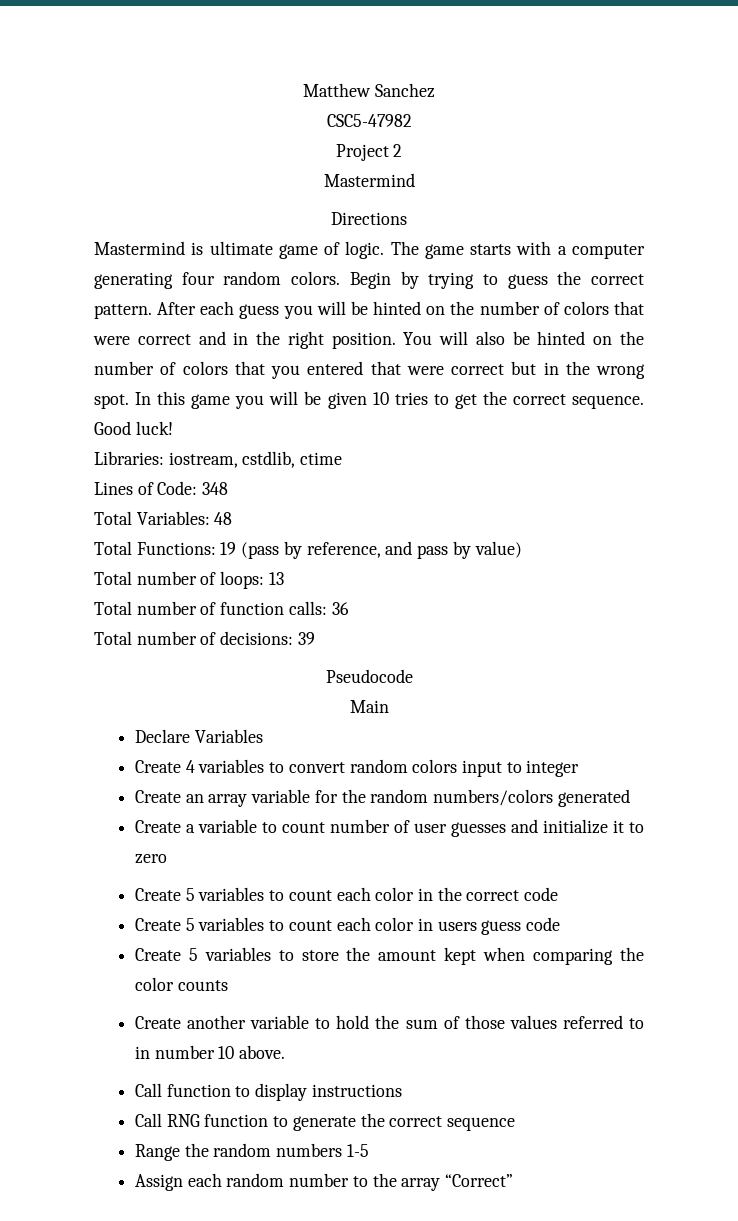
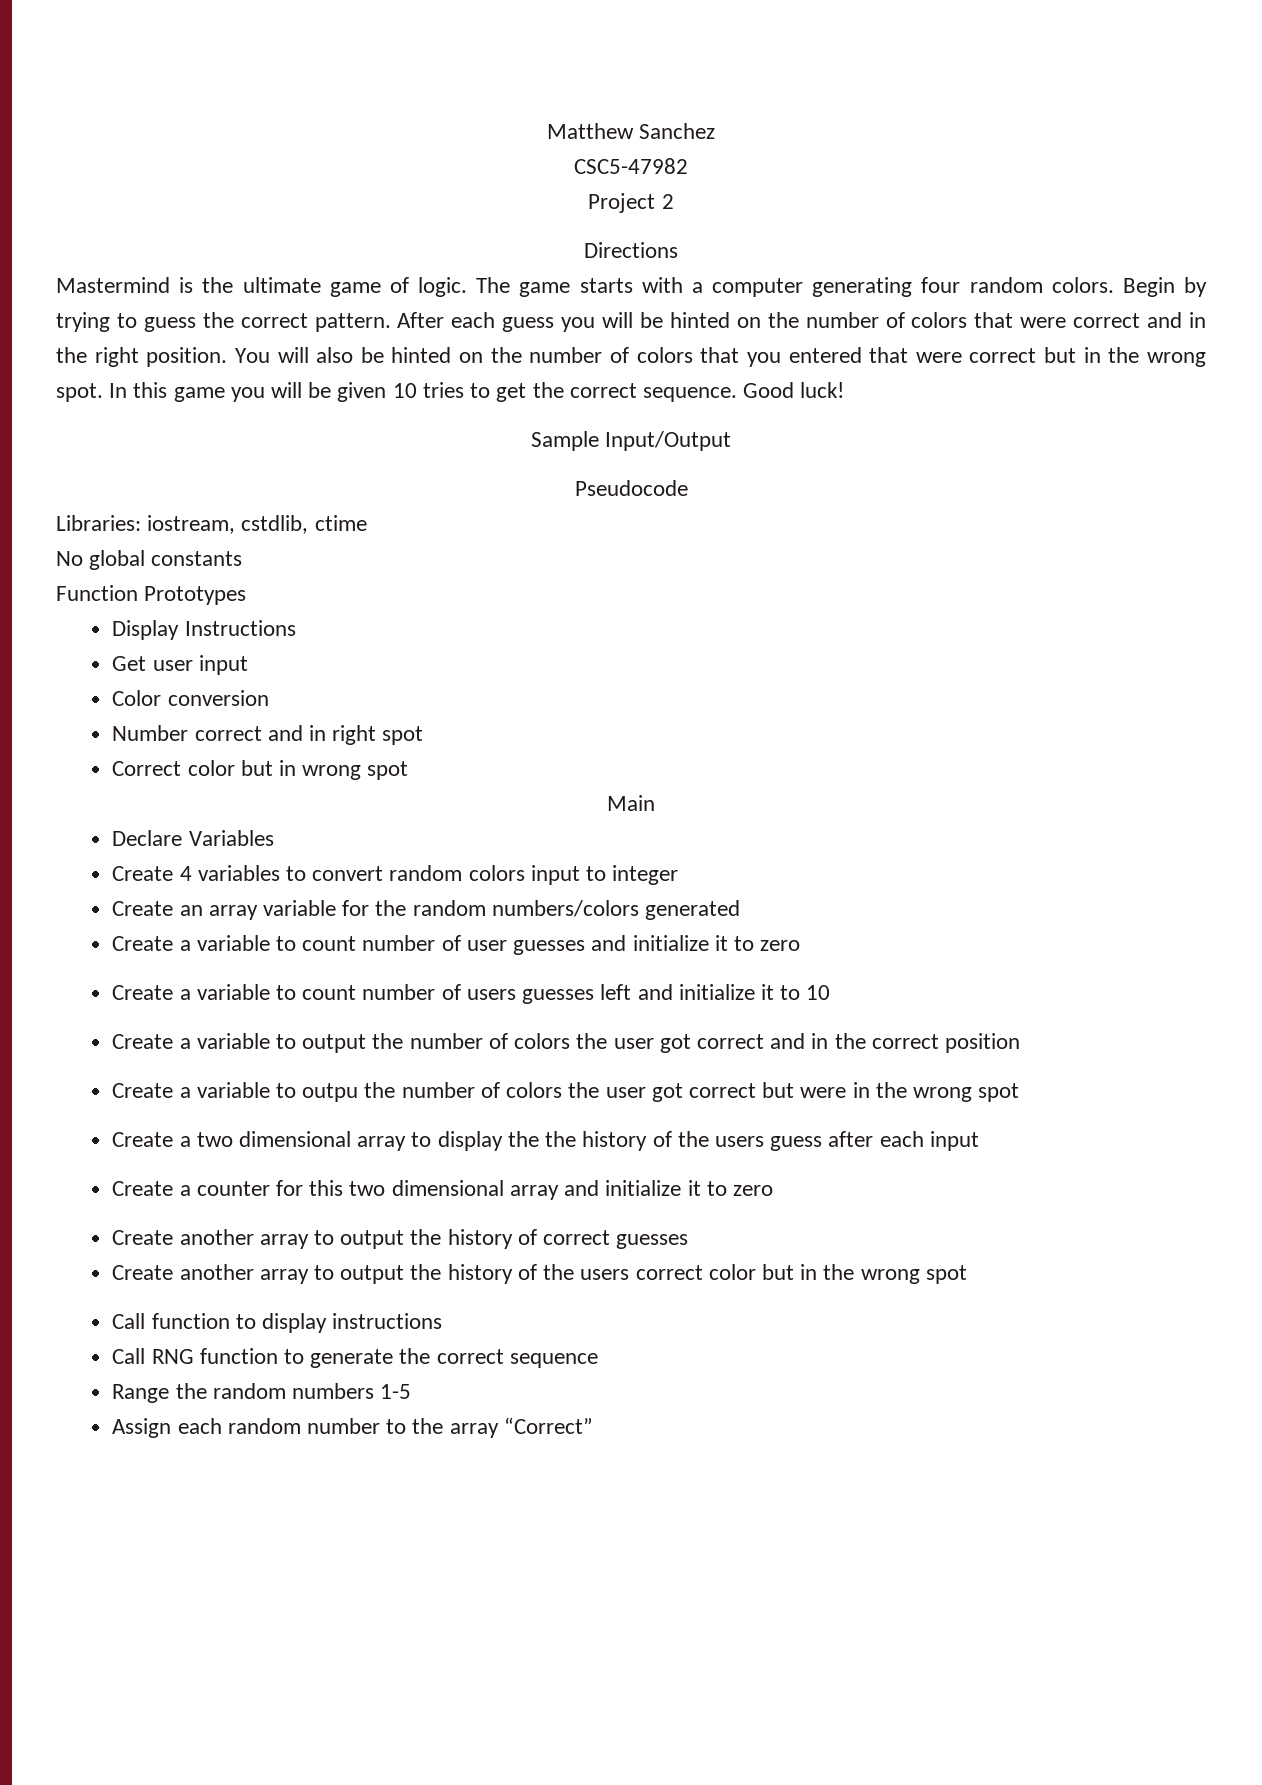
[323,173,415,187] // Mastermind -> (674, 201) none
(204, 248) none -> [202,277,234,293] the
(173, 428) none -> [530,431,732,451] [574,480,688,496] // Sample Input/Output // Pseudocode
[94,481,229,495] [94,511,233,525] [94,541,522,559] [94,571,284,589] [94,601,349,615] [94,631,315,645] [325,669,413,683] Lines of Code: 348 // Total Variables: 48 // Total Functions: 19 (pass by reference, and pass by value) // Total number of loops: 13 // Total number of function calls: 36 // Total number of decisions: 39 // Pseudocode -> [56,550,243,570] [56,585,247,605] [112,620,296,640] [112,655,248,675] [112,690,269,706] [112,725,424,745] [112,760,409,780] No global constants // Function Prototypes // Display Instructions // Get user input // Color conversion // Number correct and in right spot // Correct color but in wrong spot
[185,887,415,901] 5 variables to count each color -> [179,984,831,1004] [112,1033,806,1053] a variable to count number of users guesses left and initialize it to 10 // Create a variable to output the number of colors the user got correct and
[524,887,559,901] [134,917,561,935] [134,947,644,965] [134,977,228,991] [134,1015,644,1029] [134,1045,286,1059] code // Create 5 variables to count each color in users guess code // Create 5 variables to store the amount kept when comparing the color counts // Create another variable to hold the sum of those values referred to in number 10 above. -> [944,1033,1020,1053] [112,1082,1020,1102] [112,1131,979,1151] [112,1180,773,1200] [112,1229,689,1249] [112,1264,967,1284] position // Create a variable to outpu the number of colors the user got correct but were in the wrong spot // Create a two dimensional array to display the the history of the users guess after each input // Create a counter for this two dimensional array and initialize it to zero // Create another array to output the history of correct guesses // Create another array to output the history of the users correct color but in the wrong spot

